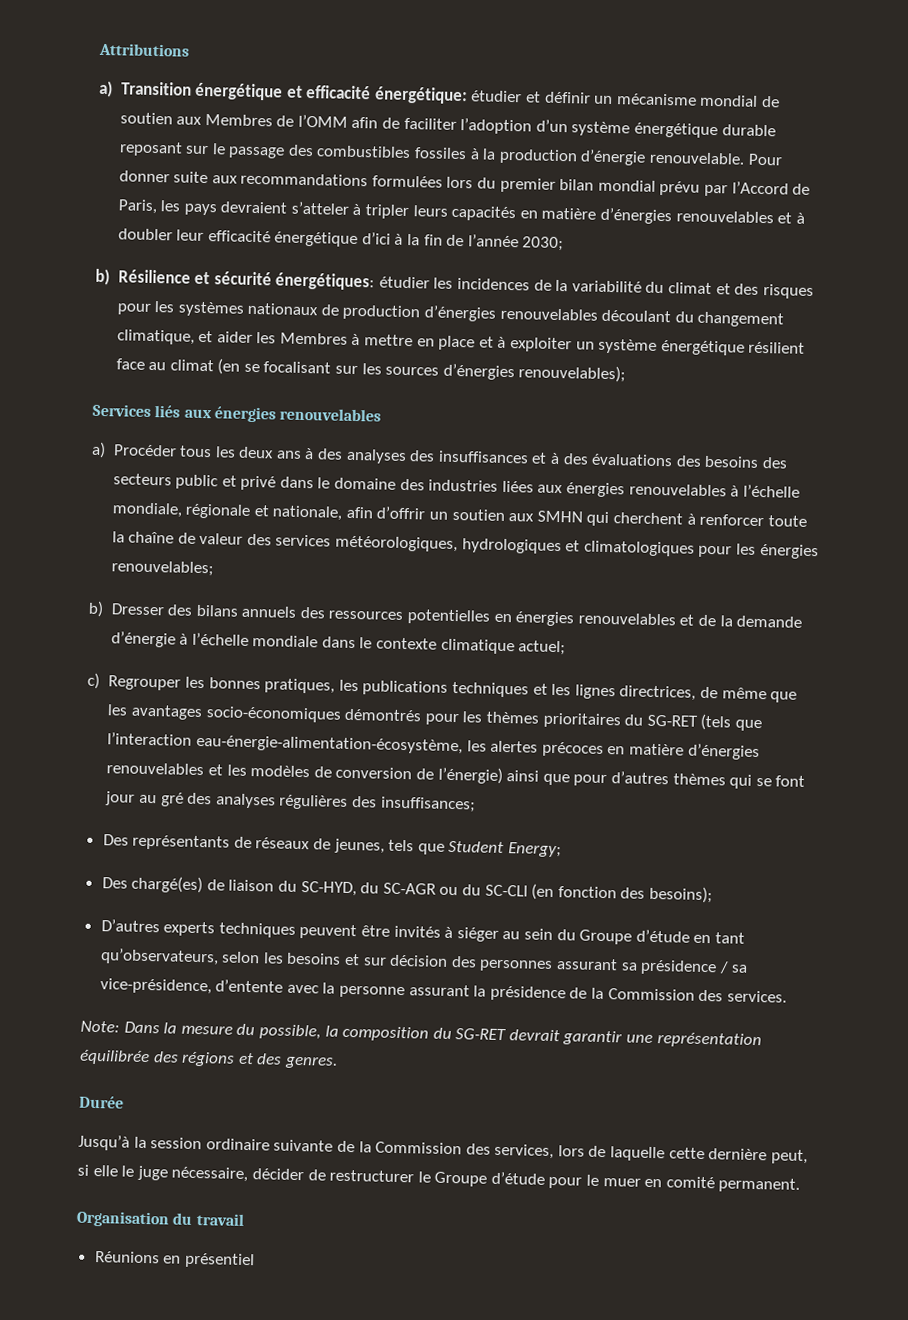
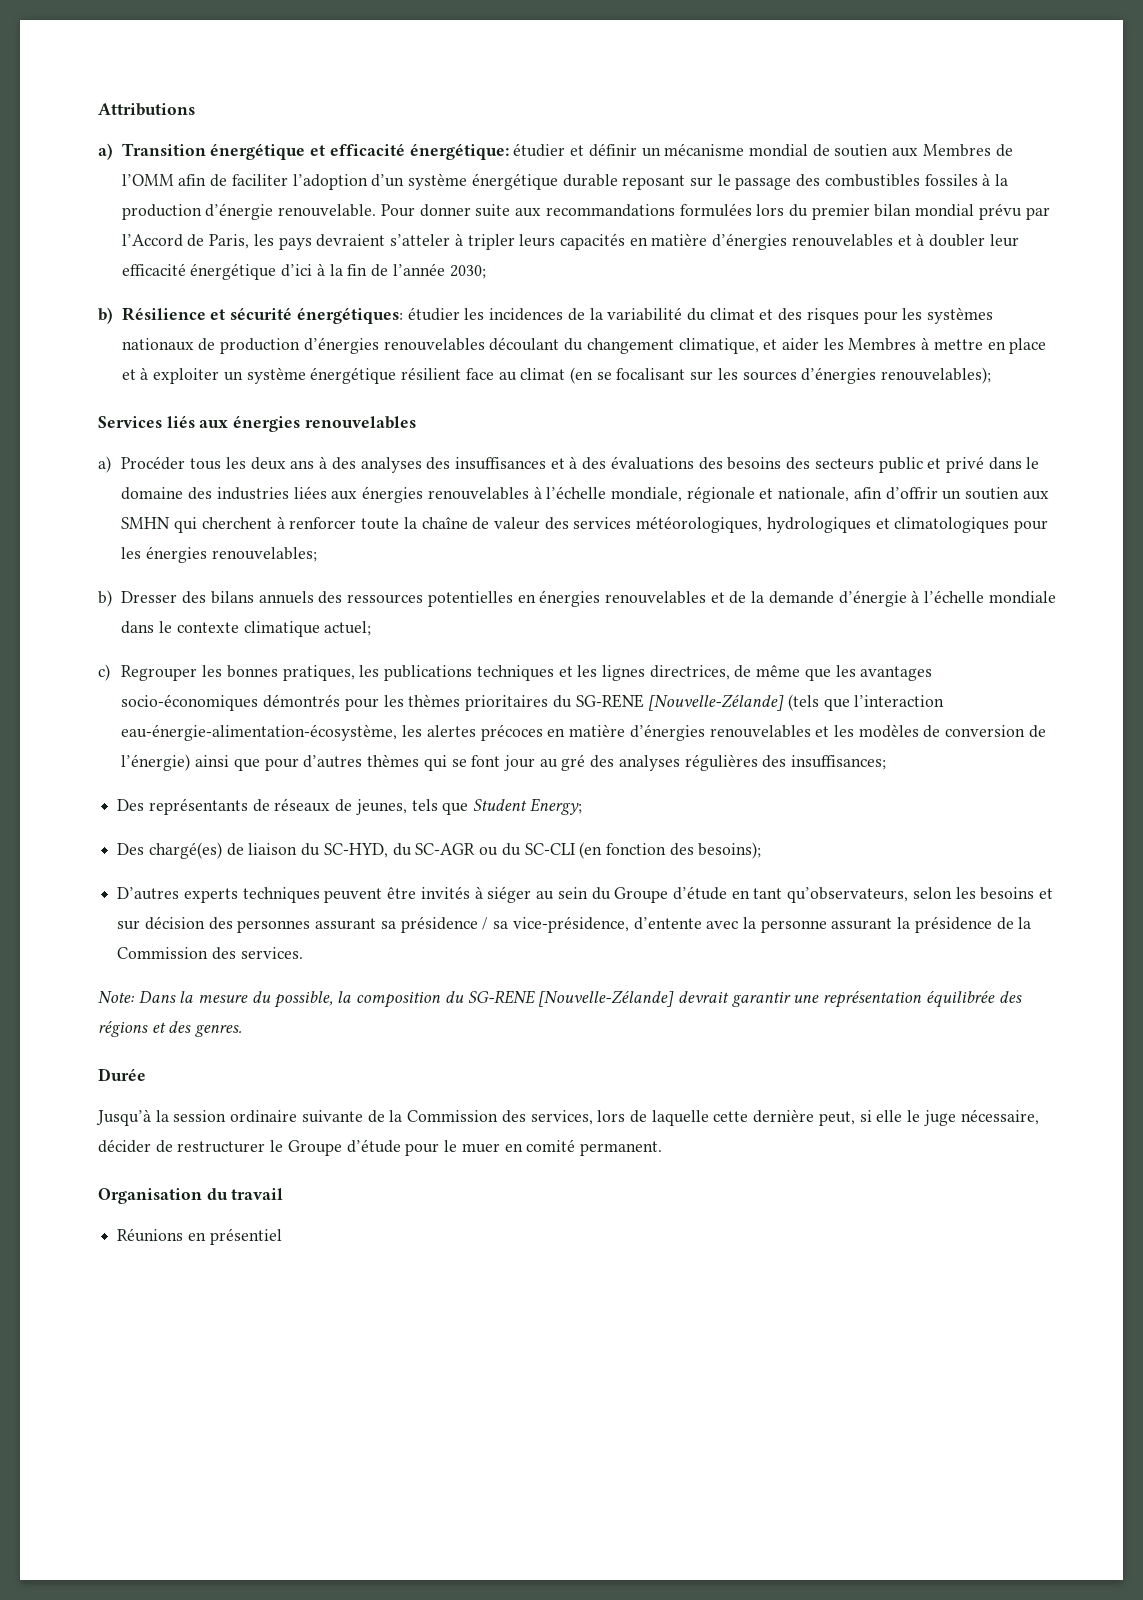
[646,714,698,727] SG-RET -> [575,694,785,711] SG-RENE [Nouvelle-Zélande]
[455,1028,507,1041] SG-RET -> [467,990,675,1007] SG-RENE [Nouvelle-Zélande]

